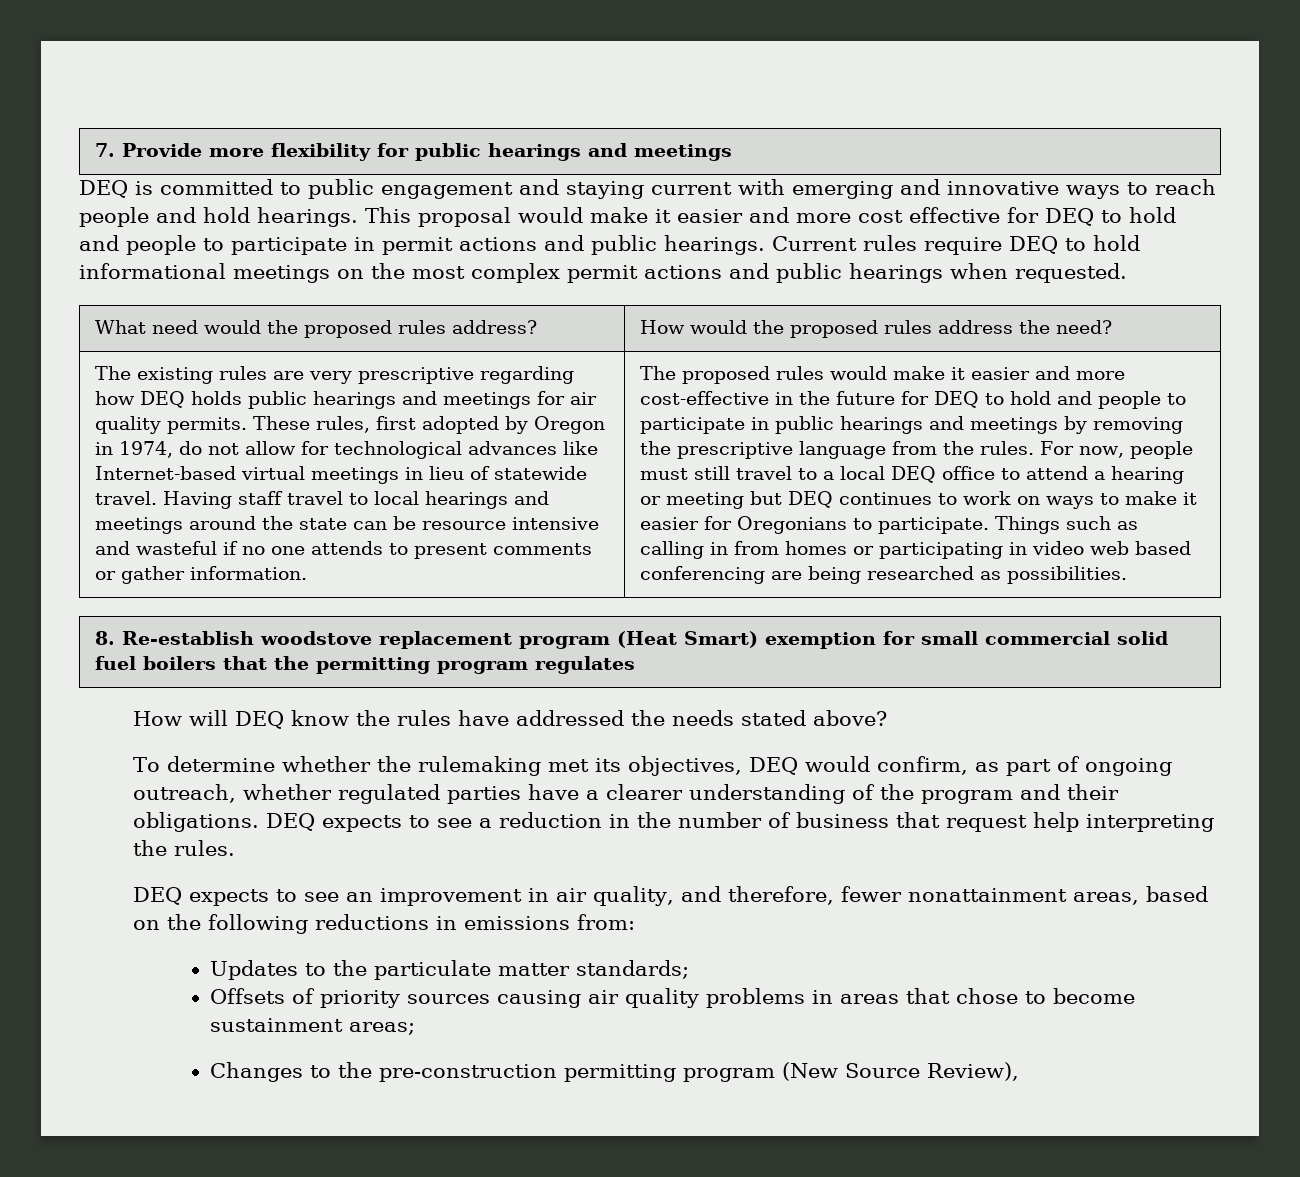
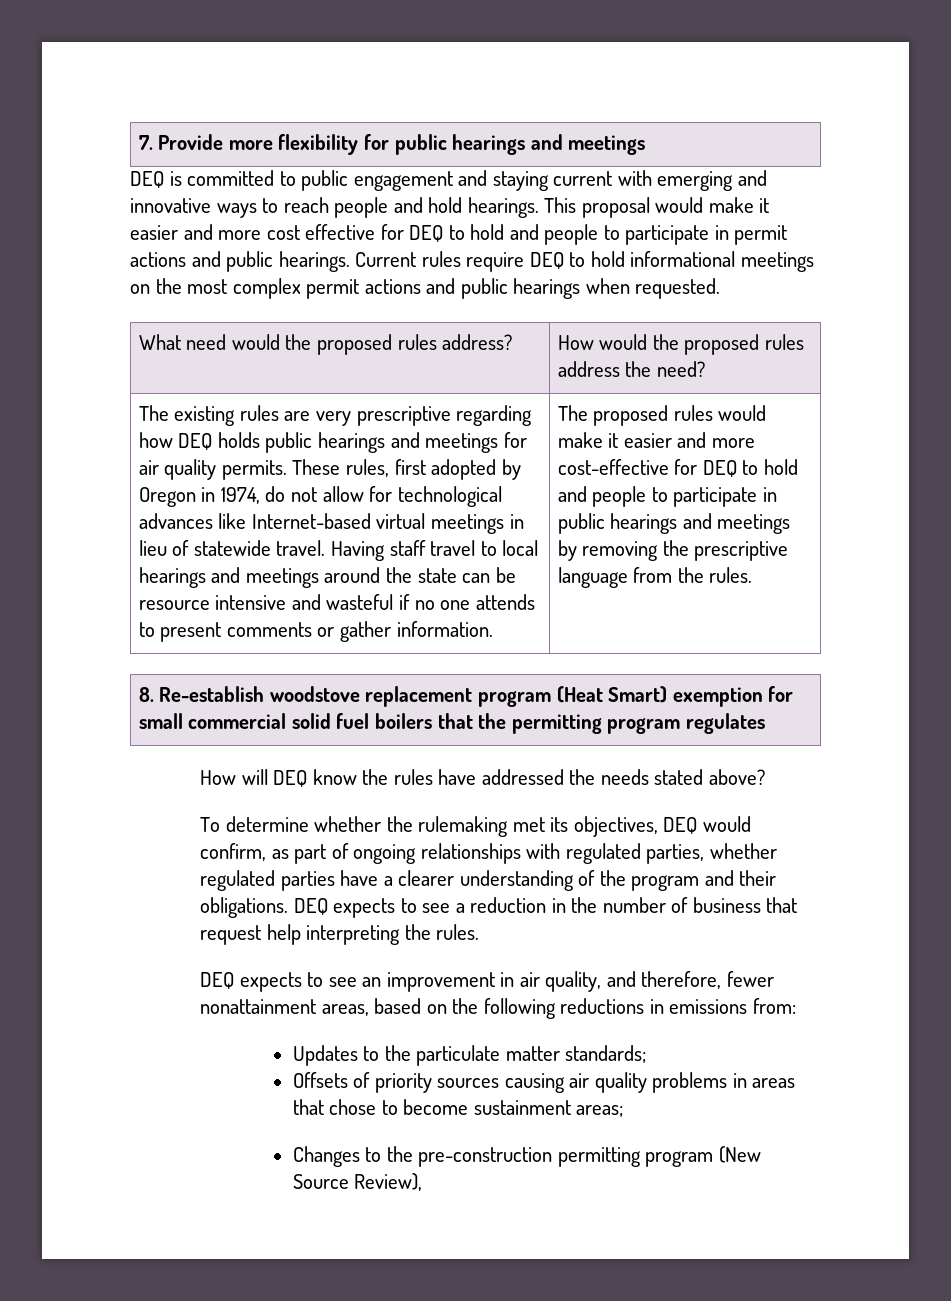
[775,391,896,405] in the future -> (669, 467) none
[1040,441,1194,459] [640,466,1185,484] [640,491,1198,509] [640,516,1139,534] [640,541,1192,559] [640,566,1128,584] For now, people must still travel to a local DEQ office to attend a hearing or meeting but DEQ continues to work on ways to make it easier for Oregonians to participate. Things such as calling in from homes or participating in video web based conferencing are being researched as possibilities. -> (753, 575) none
[133,784,237,803] outreach, -> [420,843,705,864] relationships with regulated parties,

